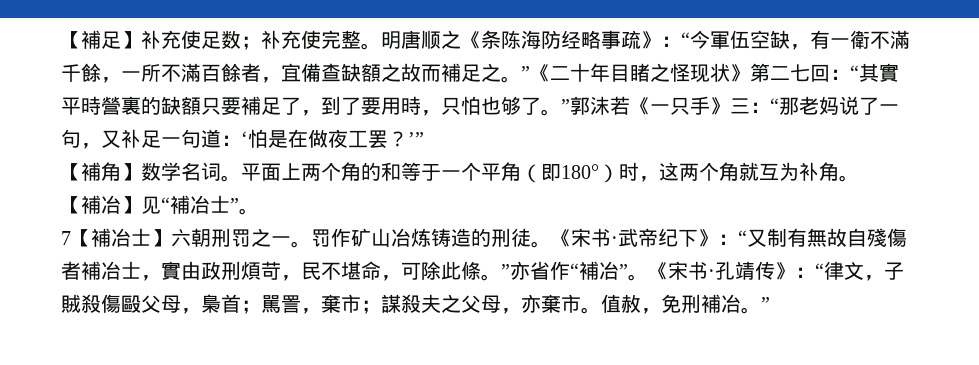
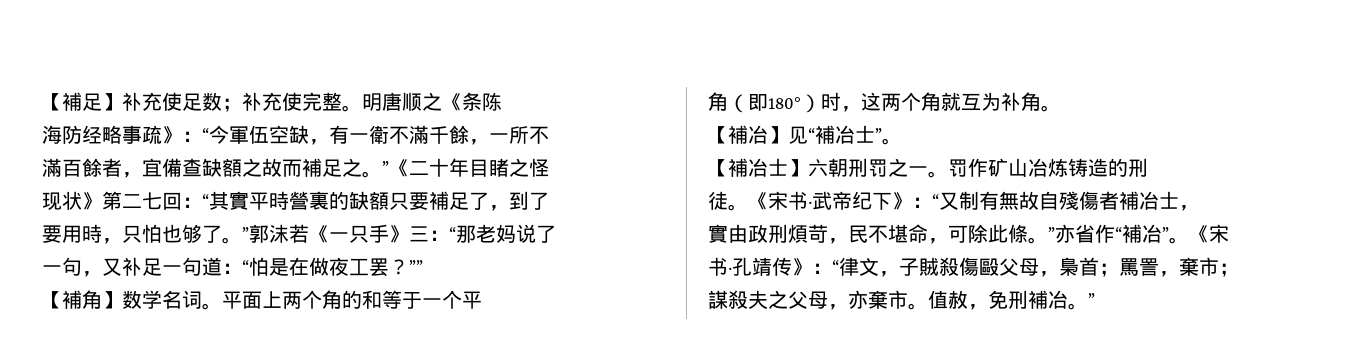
(521, 39) none -> (502, 101) //
(181, 73) none -> (549, 135) //
(690, 72) none -> (549, 167) //
(361, 106) none -> (549, 201) //
(879, 106) none -> (556, 234) //
[241,131,248,146] ‘ -> [242,259,249,274] “
[408,132,424,146] ’” -> [409,260,423,274] ””
(501, 172) none -> (482, 300) //
[61,231,71,245] 7 -> (902, 141) none
(511, 237) none -> (1148, 167) //
(161, 278) none -> (1199, 208) //
(688, 270) none -> (1229, 233) //
[261,295,281,313] 駡 -> [1119,258,1139,276] 罵
(381, 307) none -> (1239, 270) //

